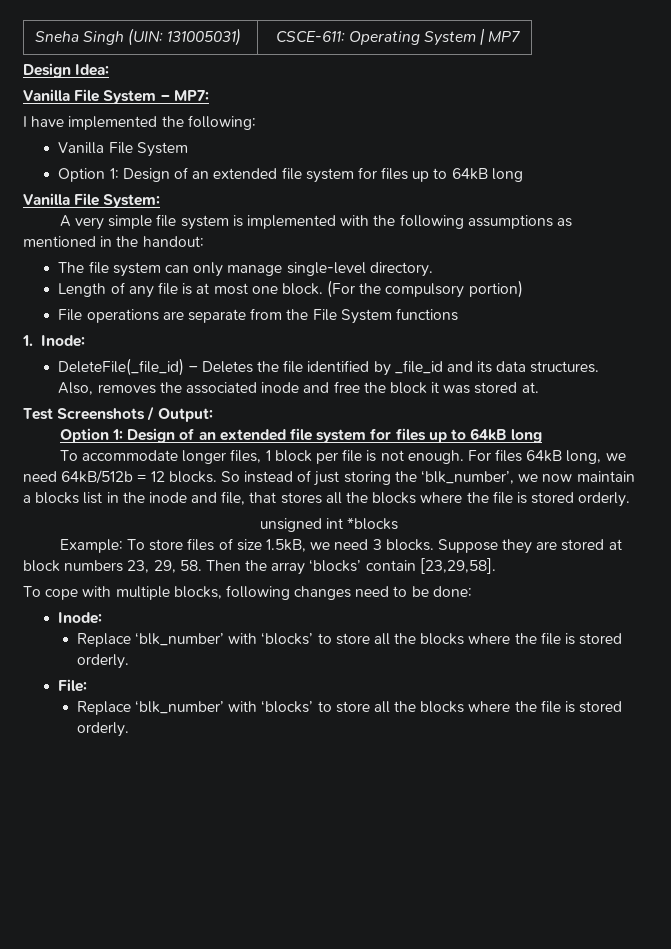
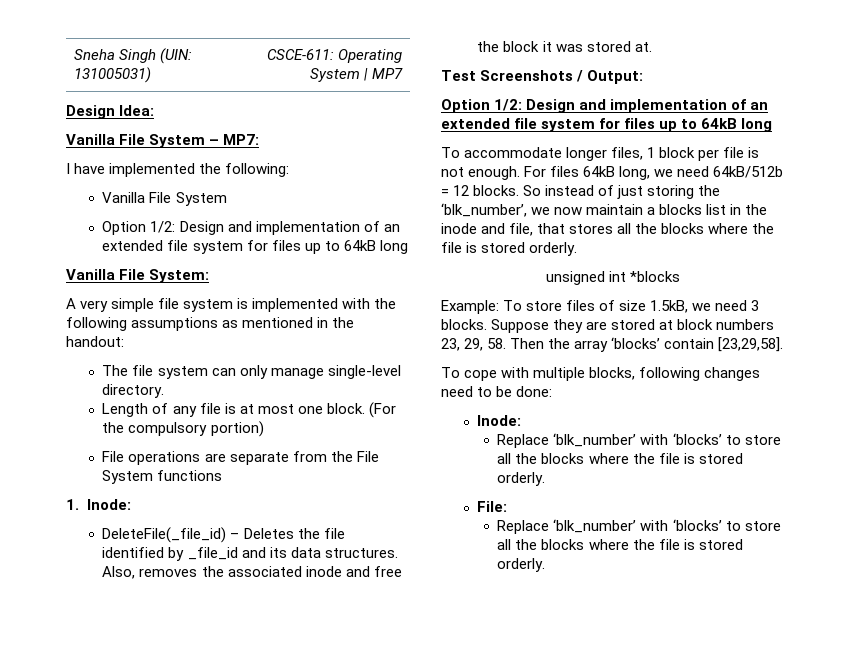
[109,168,170,182] 1: Design -> [150,221,360,235] 1/2: Design and implementation
[112,428,176,443] 1: Design -> [494,99,728,113] 1/2: Design and implementation

